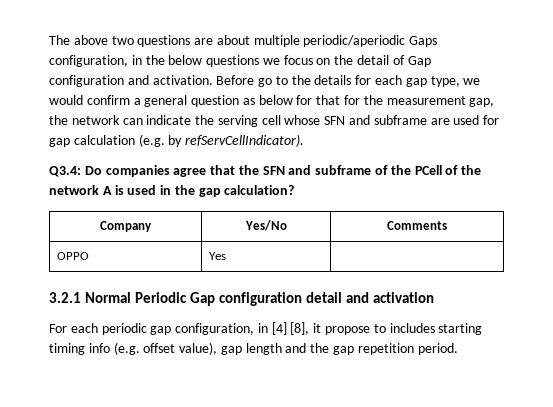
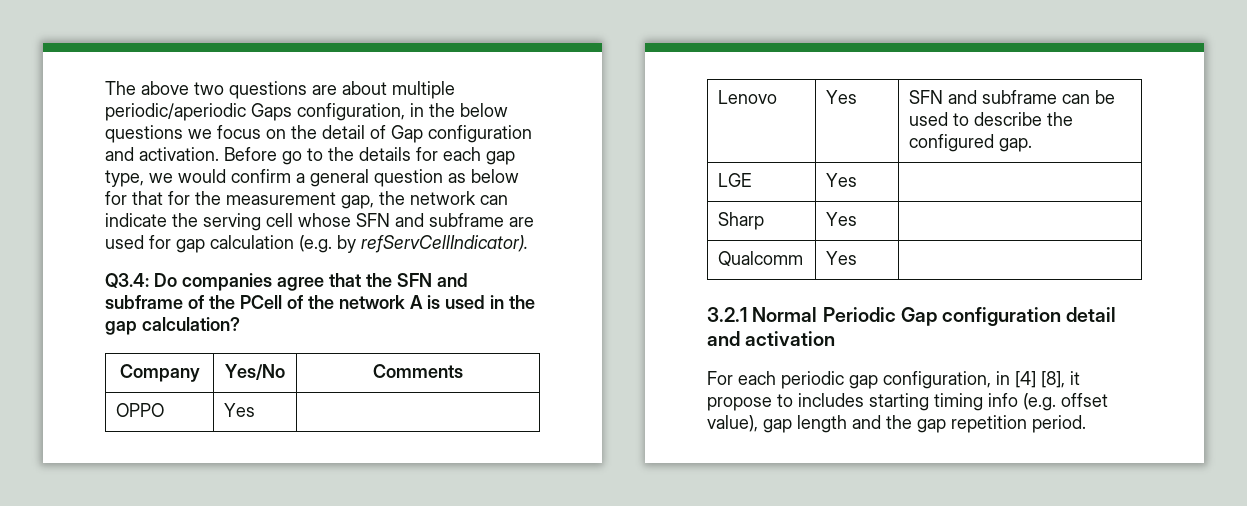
(227, 256) none -> [718,90,778,104] [826,90,858,104] [909,90,1116,104] [909,112,1074,126] [909,134,1033,152] [718,173,752,187] [826,173,858,187] [718,212,765,230] [826,212,858,226] [718,251,804,267] [826,251,858,265] // Lenovo | Yes | SFN and subframe can be used to describe the configured gap. // LGE | Yes | // Sharp | Yes | // Qualcomm | Yes |

